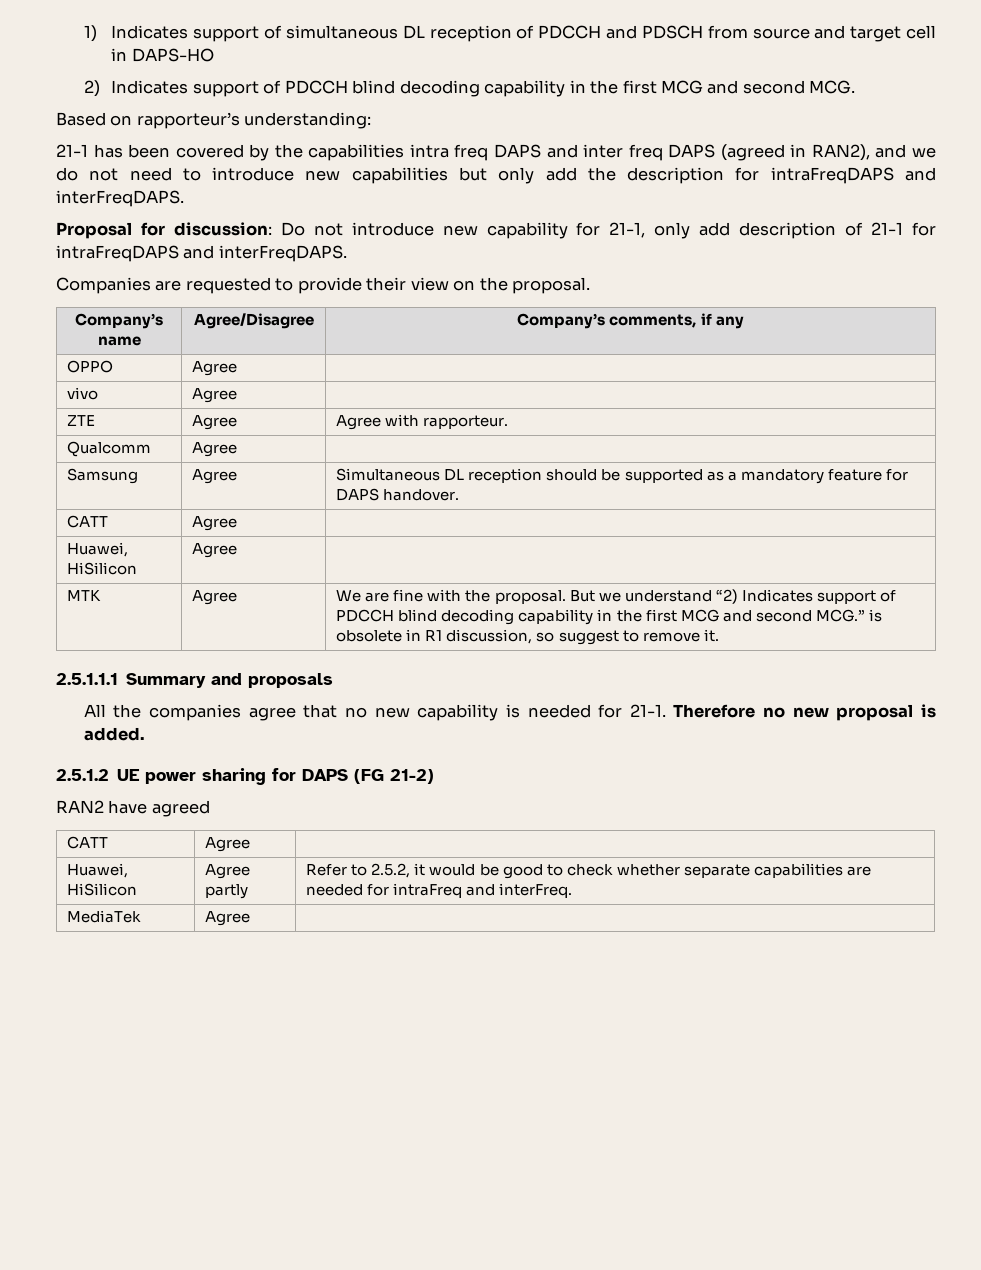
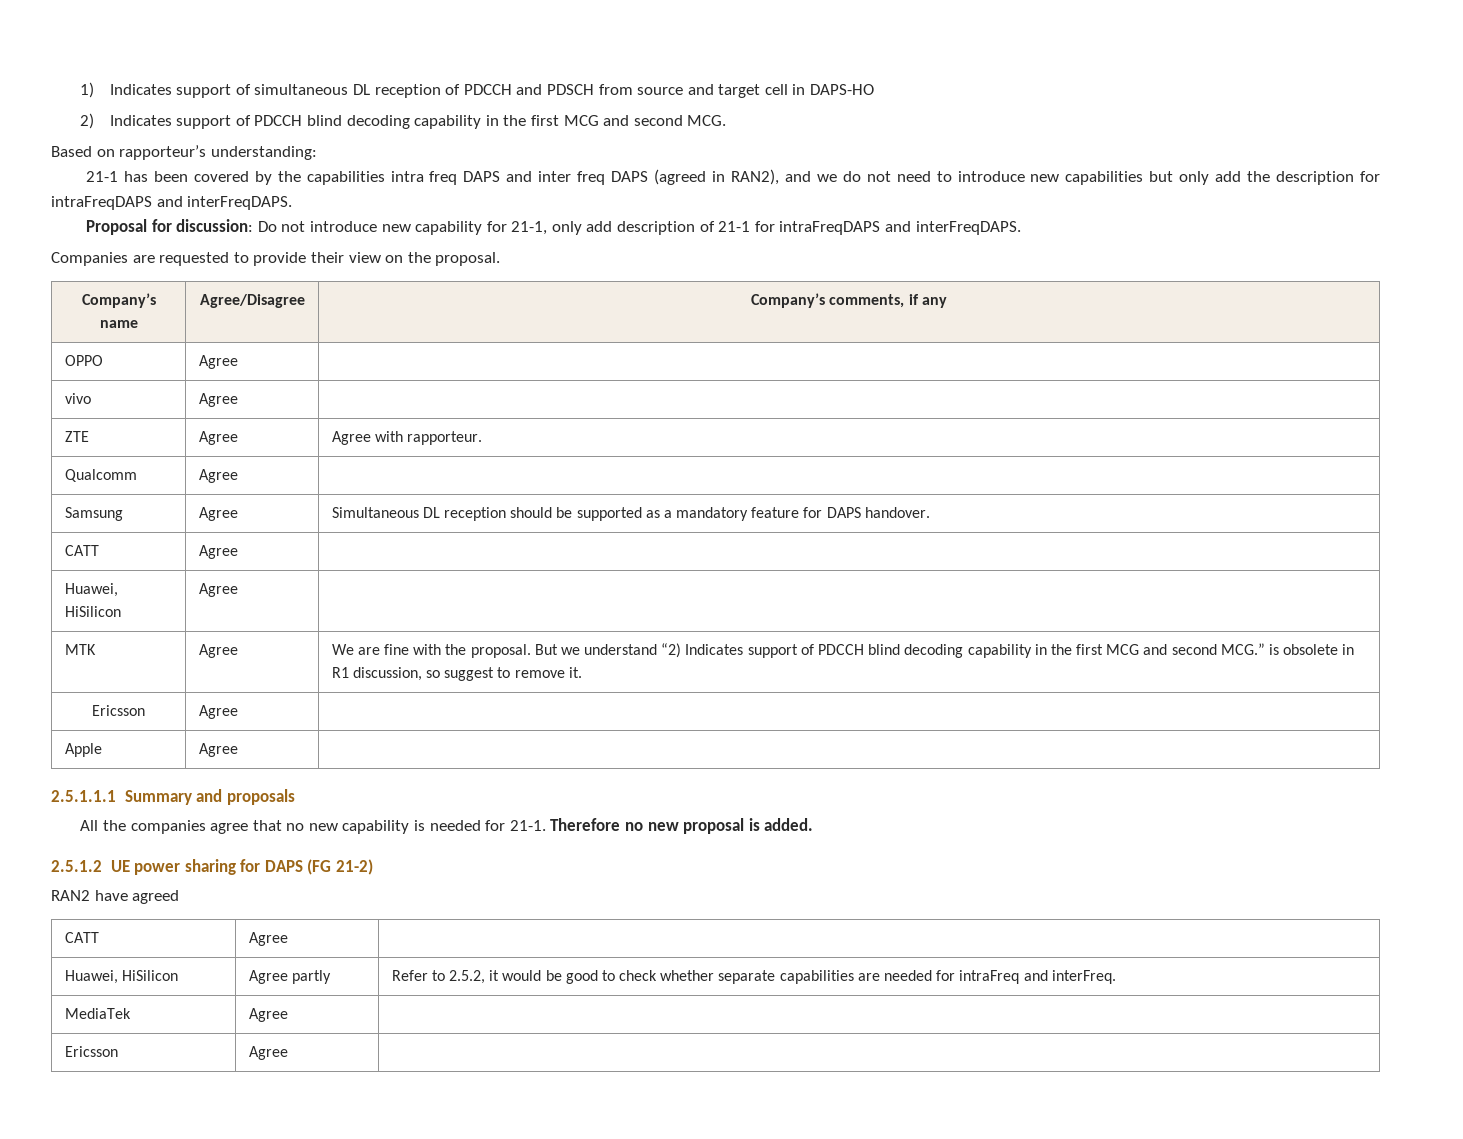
(719, 635) none -> [92,705,145,716] [198,705,238,719] [64,743,102,757] [198,743,238,757] // Ericsson | Agree | // Apple | Agree |
(251, 918) none -> [64,1046,118,1057] [248,1046,288,1060] // Ericsson | Agree |

